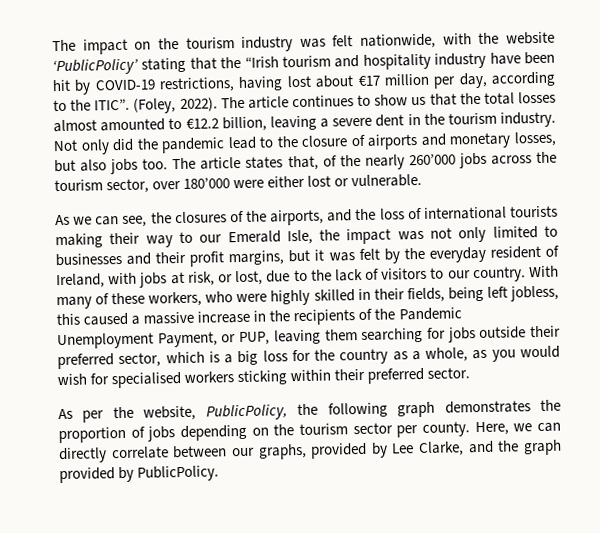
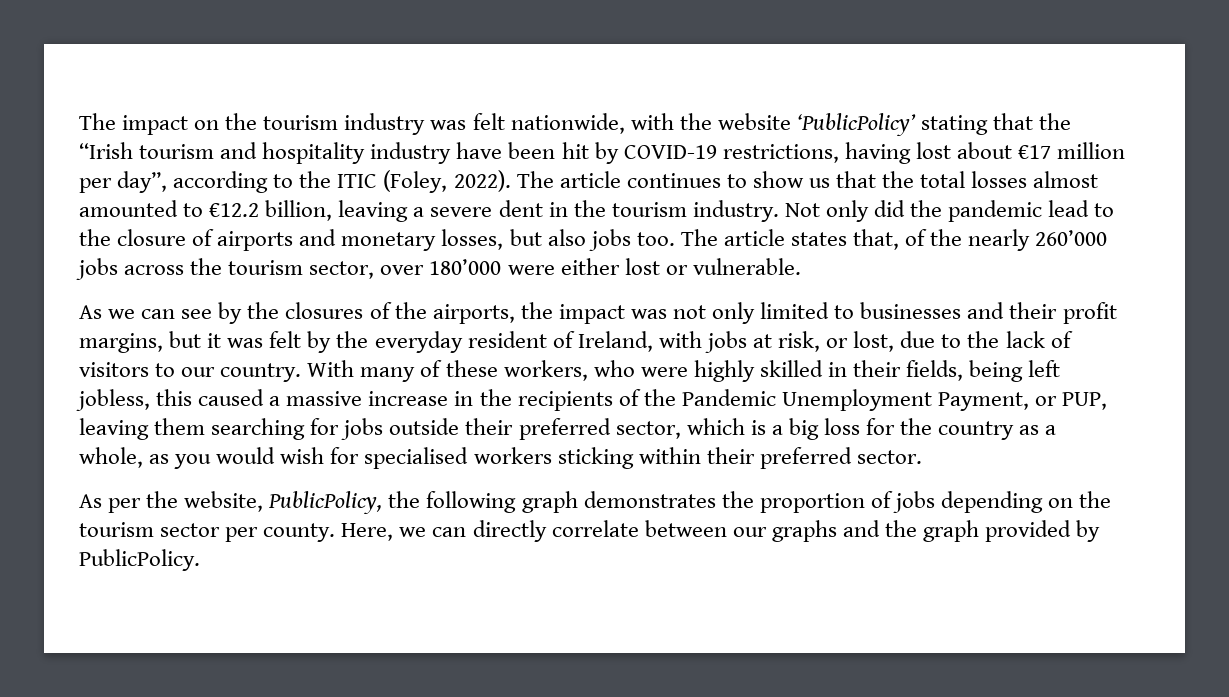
[458,72,488,89] day, -> [117,171,168,193] day”,
[94,98,131,111] ITIC”. -> [337,174,378,188] ITIC
[122,215,148,227] see, -> [181,302,243,324] see by
[327,205,559,222] [55,229,313,249] and the loss of international tourists making their way to our Emerald Isle, -> (515, 314) none
[257,441,465,460] graphs, provided by Lee Clarke, -> [771,520,837,542] graphs

